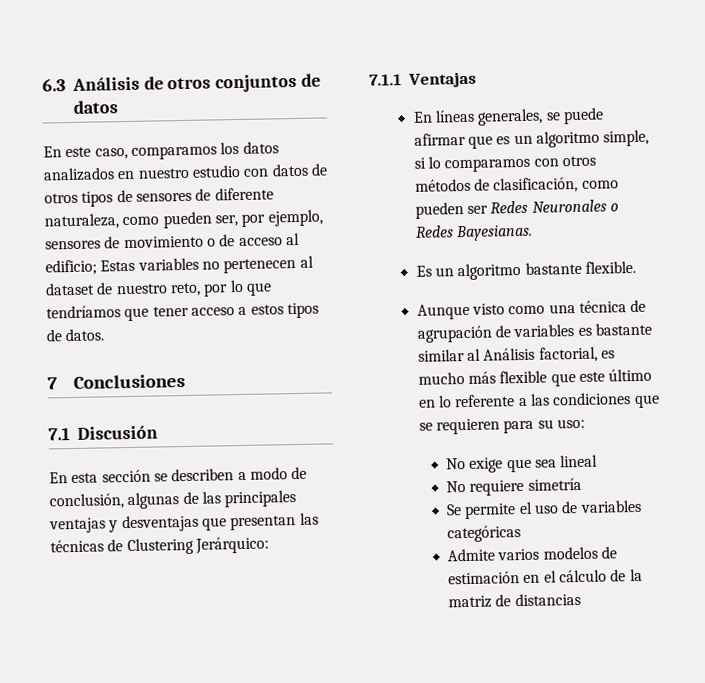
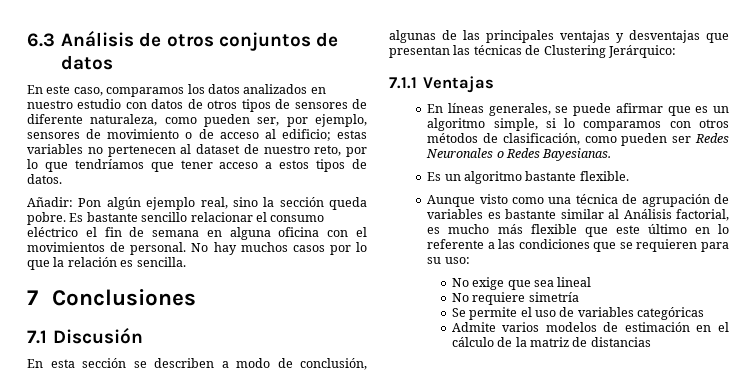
[100,259,136,272] Estas -> [337,130,367,139] estas
(105, 335) none -> [27,197,367,210] [27,212,325,225] [27,227,367,240] [27,242,367,255] [27,257,186,270] // Añadir: Pon algún ejemplo real, sino la sección queda pobre. Es bastante sencillo relacionar el consumo eléctrico el fin de semana en alguna oficina con el movimientos de personal. No hay muchos casos por lo que la relación es sencilla.

